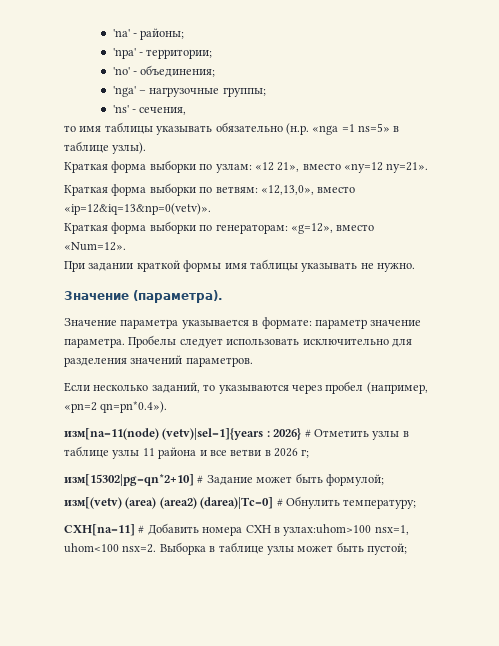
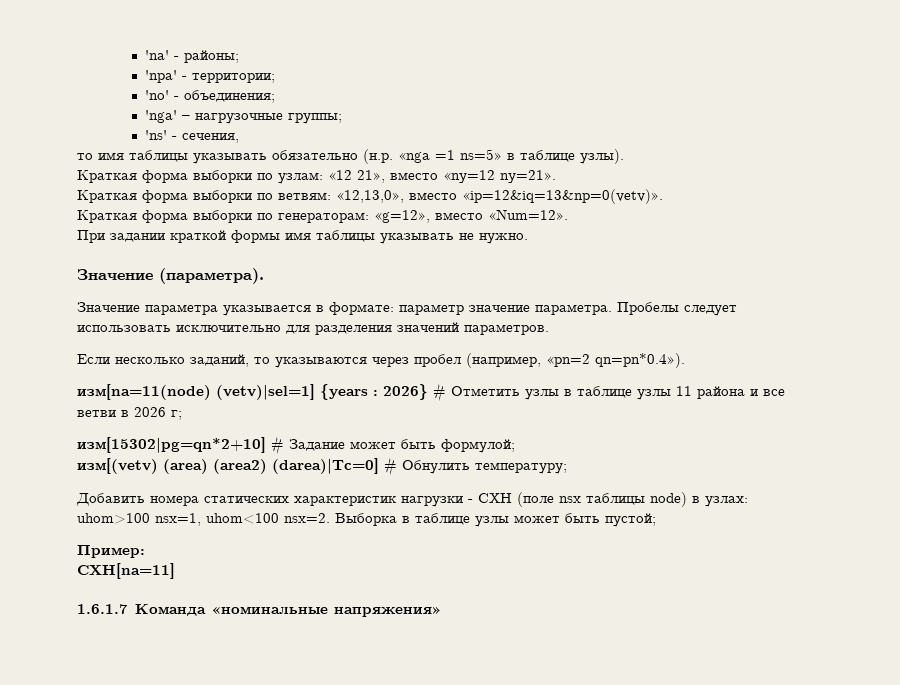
[162,428,264,440] (vetv)|sel=1]{years -> [216,384,368,400] (vetv)|sel=1] {years
[64,523,372,536] СХН[na=11] # Добавить номера СХН в узлах:uhom>100 -> [76,492,748,507] [77,513,150,524] Добавить номера статических характеристик нагрузки - СХН (поле nsx таблицы node) в узлах: uhom>100
(407, 549) none -> [77,545,145,558] [77,563,175,579] [77,604,443,617] // Пример: // СХН[na=11] // 1.6.1.7 Команда «номинальные напряжения»

